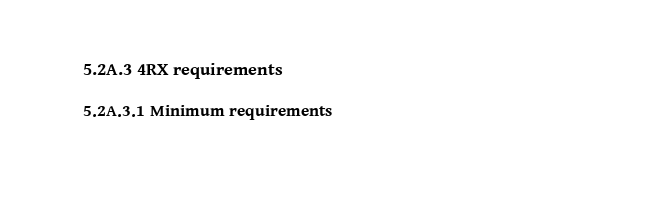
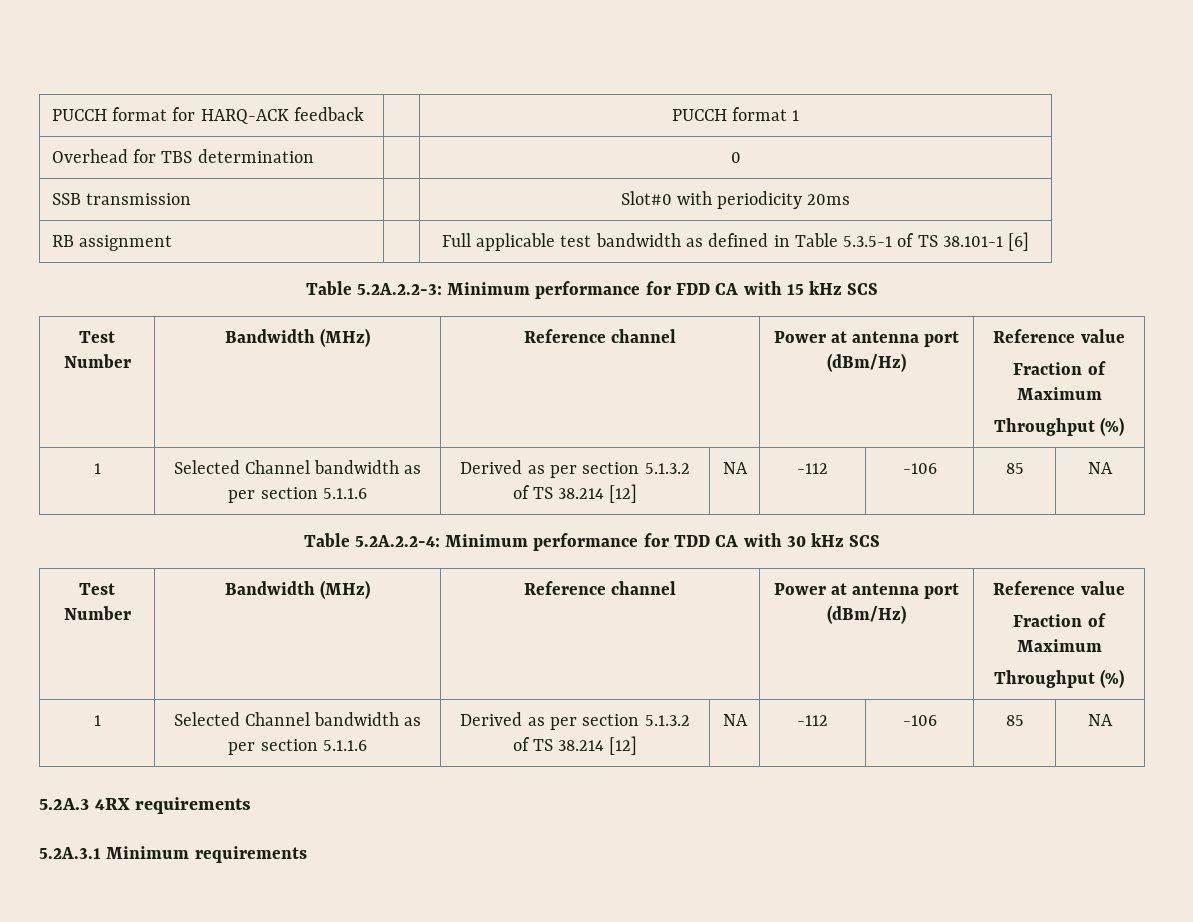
(83, 69) none -> [51,107,364,124] [671,107,800,121] [51,149,314,163] [730,152,741,163] [51,193,192,205] [620,191,851,209] [51,235,173,251] [441,232,1030,251] [305,281,879,299] [79,331,115,343] [63,354,131,368] [224,328,371,347] [523,329,677,343] [773,331,960,347] [827,353,906,372] [993,329,1125,343] [1013,361,1106,375] [1016,387,1102,400] [993,417,1125,436] [93,463,101,474] [173,460,422,474] [228,487,367,503] [460,460,690,478] [512,484,638,503] [722,462,748,474] [797,463,828,474] [902,463,937,474] [1005,463,1024,474] [1088,462,1113,474] [303,533,881,551] [79,583,115,595] [63,606,131,620] [224,580,371,599] [523,581,677,595] [773,583,960,599] [827,605,906,624] [993,581,1125,595] [1013,613,1106,627] [1016,639,1102,652] [993,669,1125,688] [93,715,101,726] [173,712,422,726] [228,739,367,755] [460,712,690,730] [512,736,638,755] [722,714,748,726] [797,715,828,726] [902,715,937,726] [1005,715,1024,726] [1088,714,1113,726] PUCCH format for HARQ-ACK feedback | | PUCCH format 1 // Overhead for TBS determination | | 0 // SSB transmission | | Slot#0 with periodicity 20ms // RB assignment | | Full applicable test bandwidth as defined in Table 5.3.5-1 of TS 38.101-1 [6] // Table 5.2A.2.2-3: Minimum performance for FDD CA with 15 kHz SCS // Test Number | Bandwidth (MHz) | Reference channel | Power at antenna port (dBm/Hz) | Reference value // Fraction of Maximum // Throughput (%) // 1 | Selected Channel bandwidth as per section 5.1.1.6 | Derived as per section 5.1.3.2 of TS 38.214 [12] | NA | -112 | -106 | 85 | NA // Table 5.2A.2.2-4: Minimum performance for TDD CA with 30 kHz SCS // Test Number | Bandwidth (MHz) | Reference channel | Power at antenna port (dBm/Hz) | Reference value // Fraction of Maximum // Throughput (%) // 1 | Selected Channel bandwidth as per section 5.1.1.6 | Derived as per section 5.1.3.2 of TS 38.214 [12] | NA | -112 | -106 | 85 | NA //

